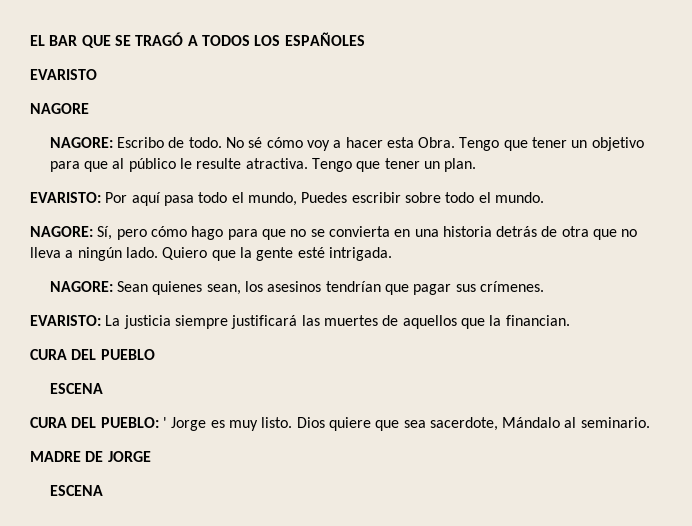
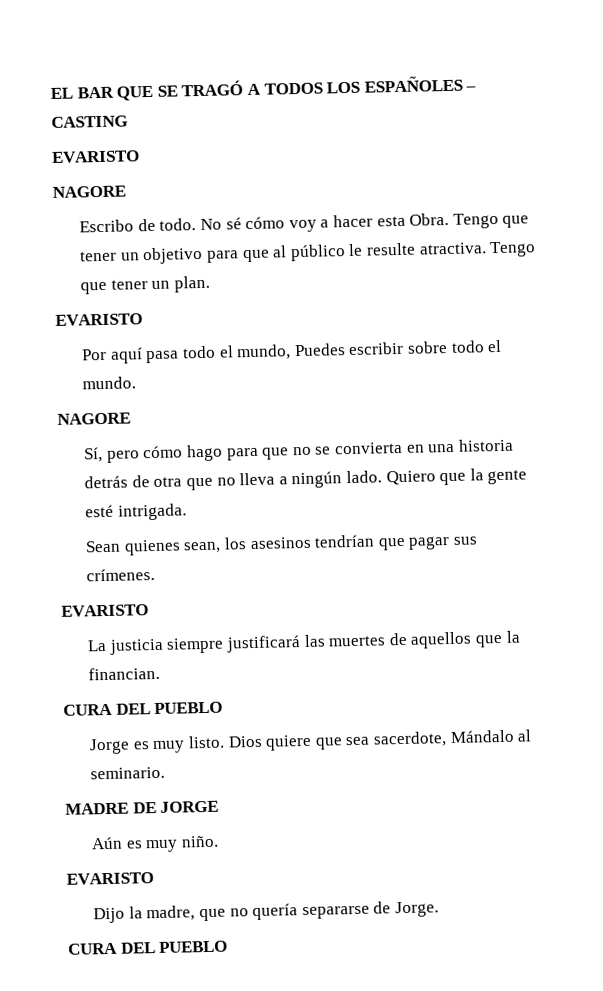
(365, 39) none -> [465,86,477,91] [51,115,128,128] – CASTING
[49,137,113,148] NAGORE: -> (126, 191) none
[30,192,101,203] EVARISTO: -> [55,313,143,326] EVARISTO //
[30,226,93,237] NAGORE: -> [57,412,131,425] NAGORE //
[49,281,113,292] NAGORE: -> (187, 512) none
[30,315,101,326] EVARISTO: -> [61,604,149,617] EVARISTO //
[49,383,103,394] [30,417,167,428] ESCENA // CURA DEL PUEBLO: ' -> (224, 708) none
[49,485,103,496] ESCENA -> [91,835,220,853] [66,872,154,885] [93,901,440,924] [68,940,229,955] Aún es muy niño. // EVARISTO // Dijo la madre, que no quería separarse de Jorge. // CURA DEL PUEBLO

